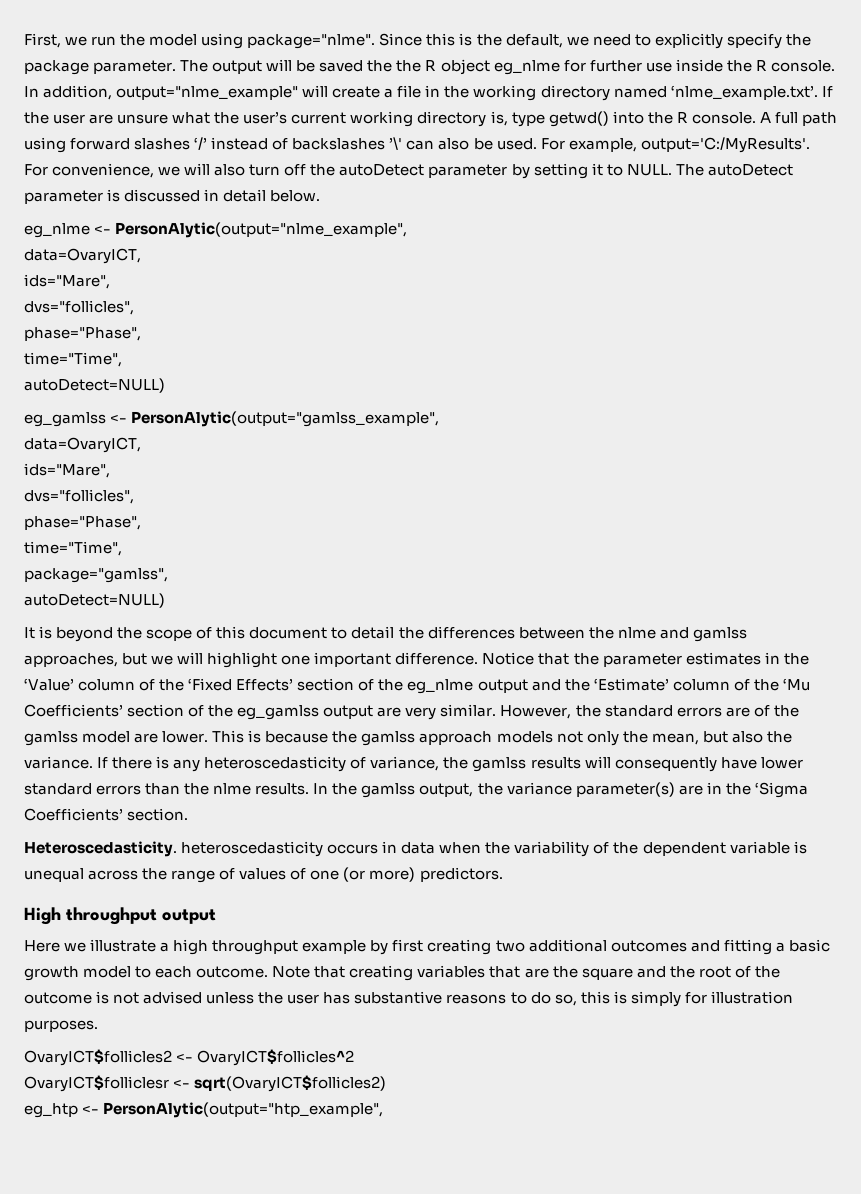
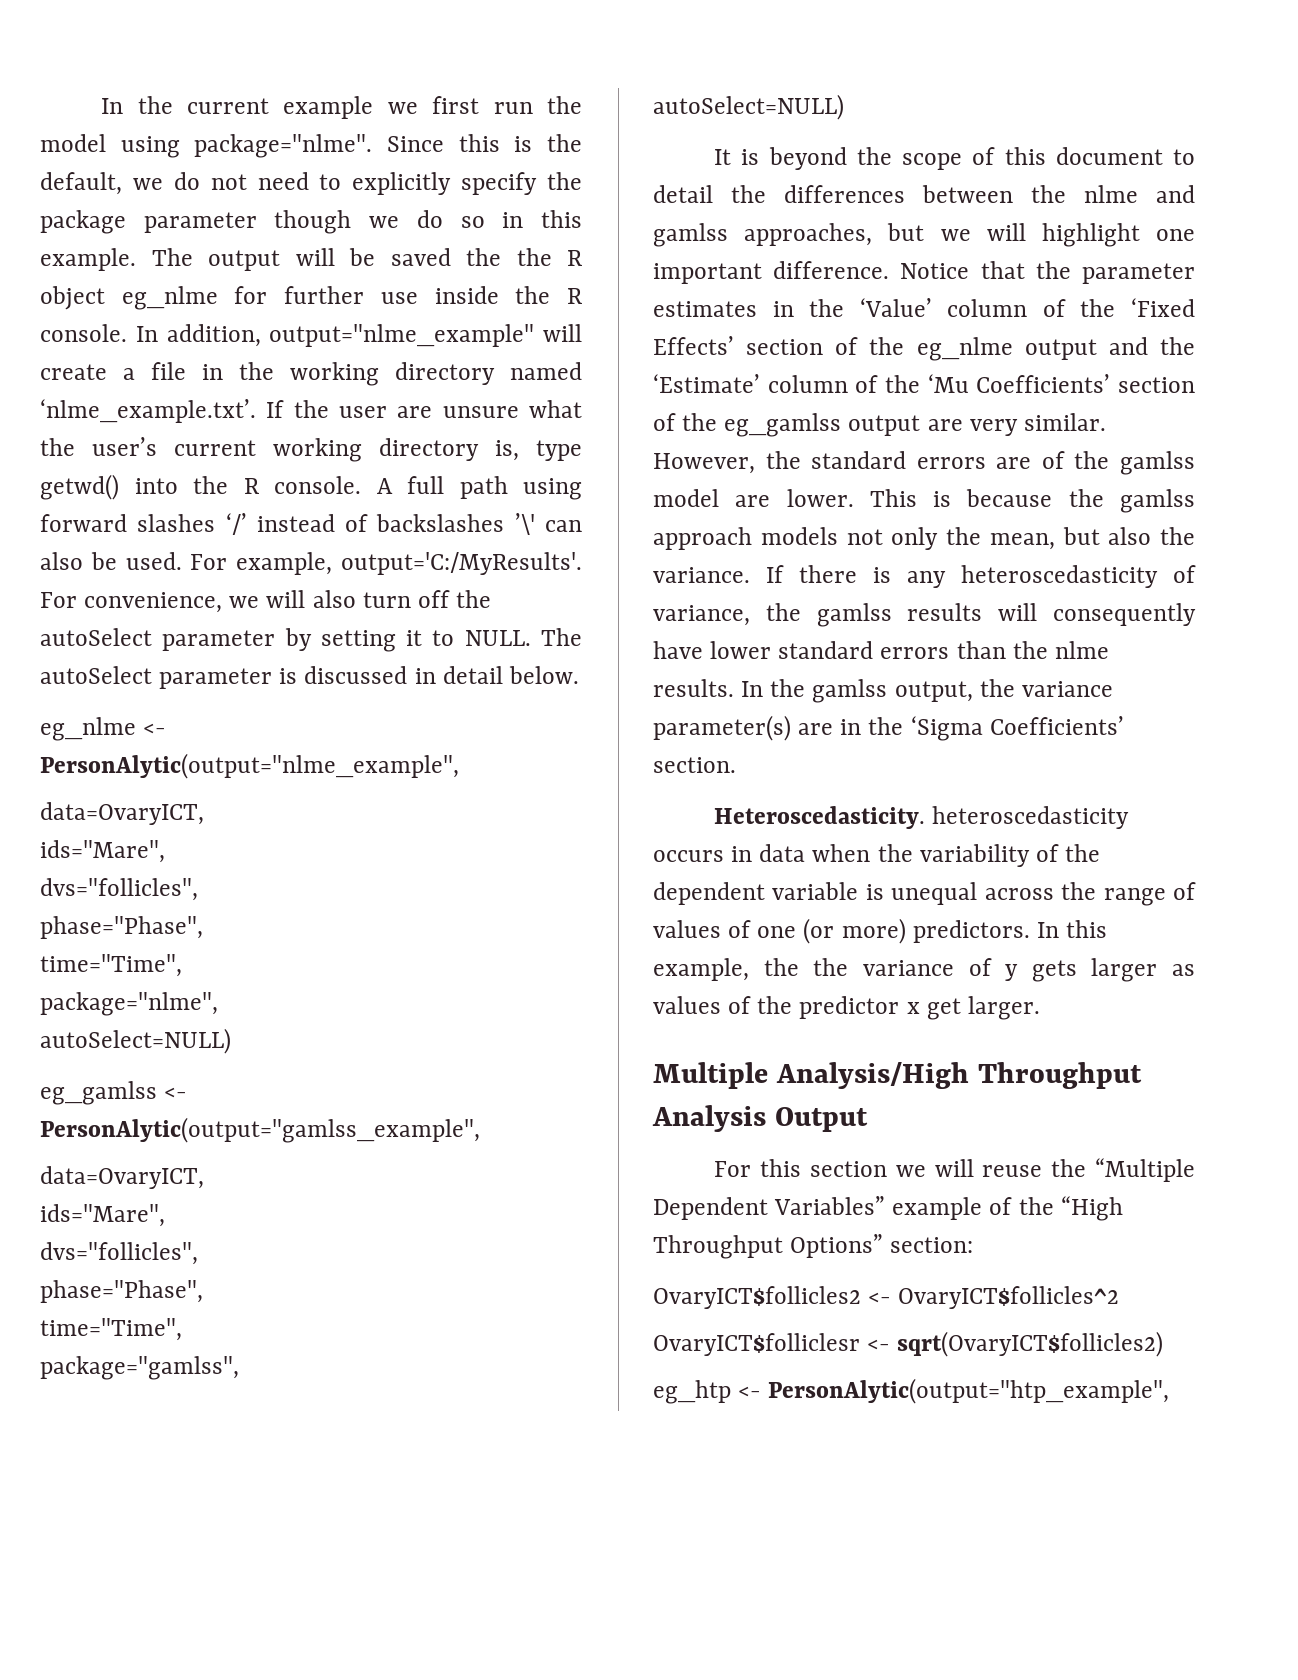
[24,33,88,48] First, we -> [101,96,480,119] In the current example we first
(589, 41) none -> [173,172,247,190] do not
[93,60,177,74] parameter. -> [143,210,582,234] [40,248,136,271] parameter though we do so in this example.
[339,164,425,176] autoDetect -> [40,628,152,646] autoSelect
[707,164,793,176] autoDetect -> [40,666,152,684] autoSelect
[24,378,165,393] autoDetect=NULL) -> [40,992,218,1016] [40,1028,231,1054] package="nlme", // autoSelect=NULL)
[24,593,165,608] autoDetect=NULL) -> [653,94,844,120] autoSelect=NULL)
[24,907,216,925] [24,939,830,955] [24,965,780,981] [24,991,793,1007] [24,1020,98,1032] // High throughput output // Here we illustrate a high throughput example by first creating two additional outcomes and fitting a basic growth model to each outcome. Note that creating variables that are the square and the root of the outcome is not advised unless the user has substantive reasons to do so, this is simply for illustration purposes. -> [1036,920,1108,938] [653,958,1195,982] [653,996,1040,1020] [653,1062,1142,1089] [652,1105,868,1132] [714,1158,1195,1182] [653,1196,1123,1221] [653,1234,974,1259] In this example, the the variance of y gets larger as values of the predictor x get larger. // Multiple Analysis/High Throughput Analysis Output // For this section we will reuse the “Multiple Dependent Variables” example of the “High Throughput Options” section:

